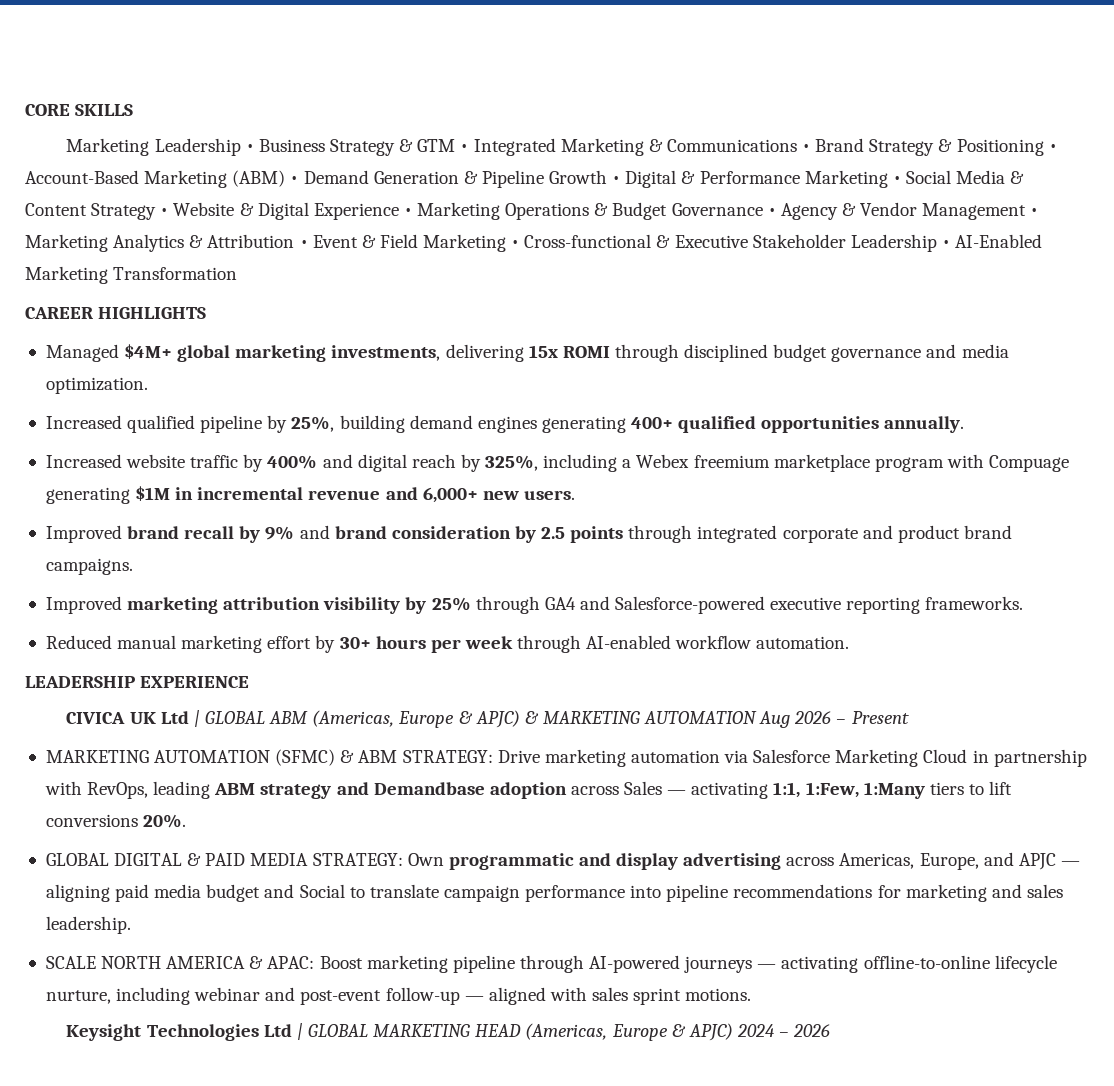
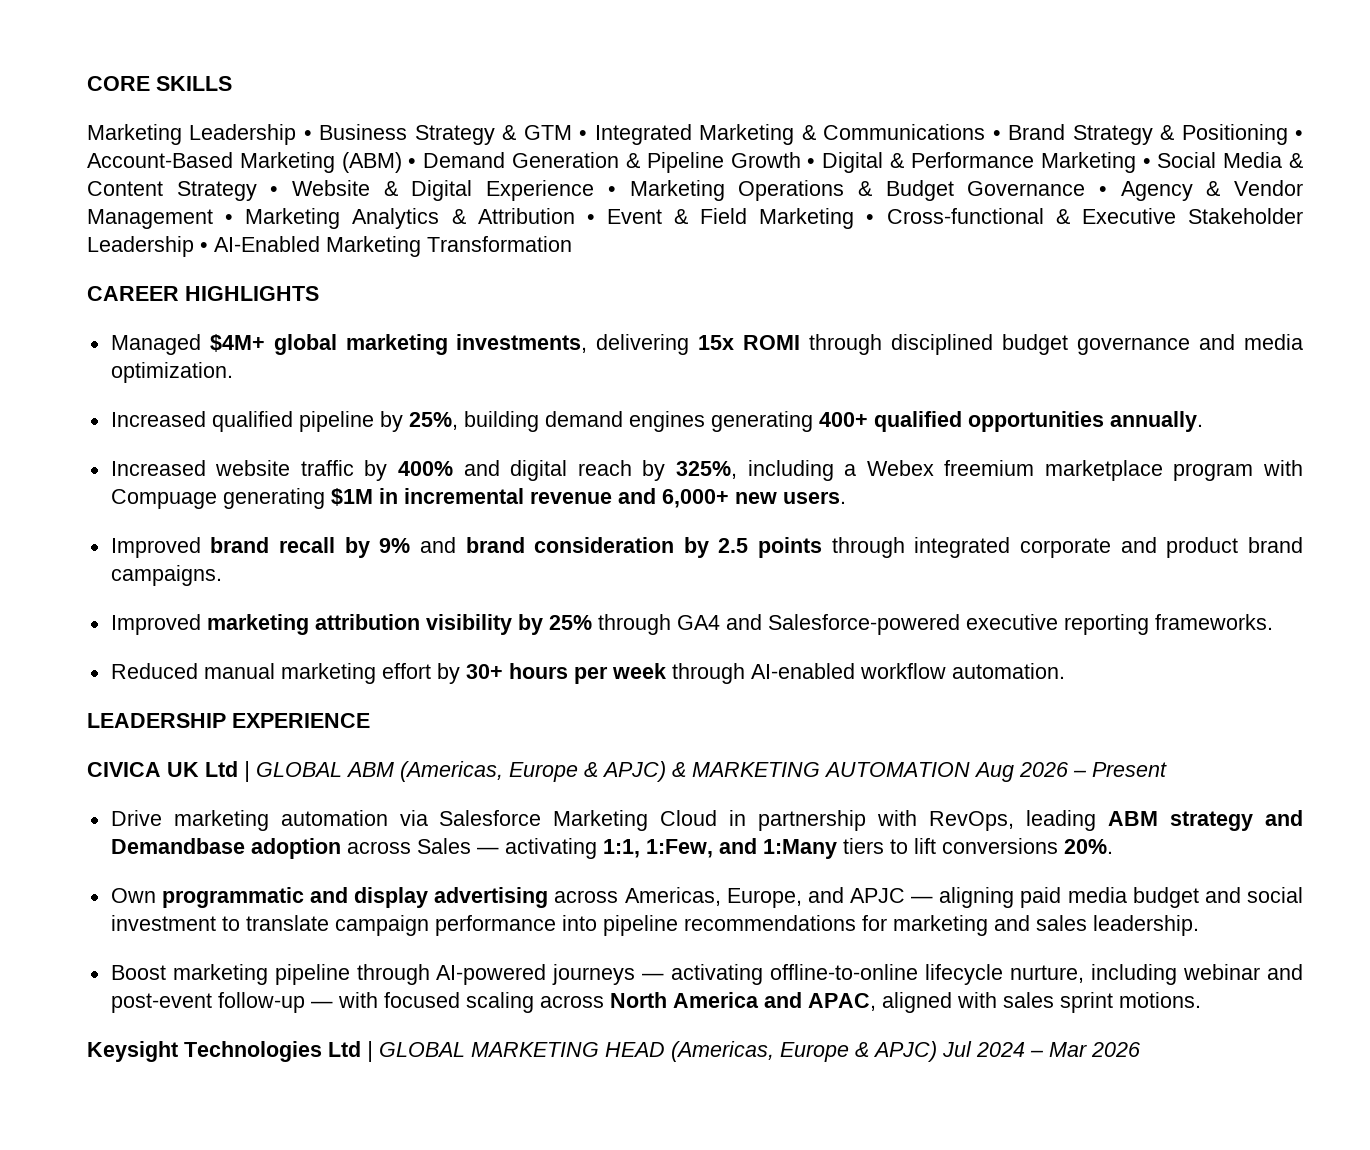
[45,749,493,766] MARKETING AUTOMATION (SFMC) & ABM STRATEGY: -> (1167, 769) none
(859, 790) none -> [718,838,757,854] and
[45,853,403,866] GLOBAL DIGITAL & PAID MEDIA STRATEGY: -> (1113, 846) none
[299,884,345,898] Social -> [1247,887,1303,903] [110,915,216,931] social investment
[45,956,315,969] SCALE NORTH AMERICA & APAC: -> (1199, 925) none
(484, 998) none -> [337,992,876,1013] with focused scaling across North America and APAC,
(733, 1032) none -> [942,1041,972,1057] Jul
(790, 1034) none -> [1049,1042,1087,1057] Mar

